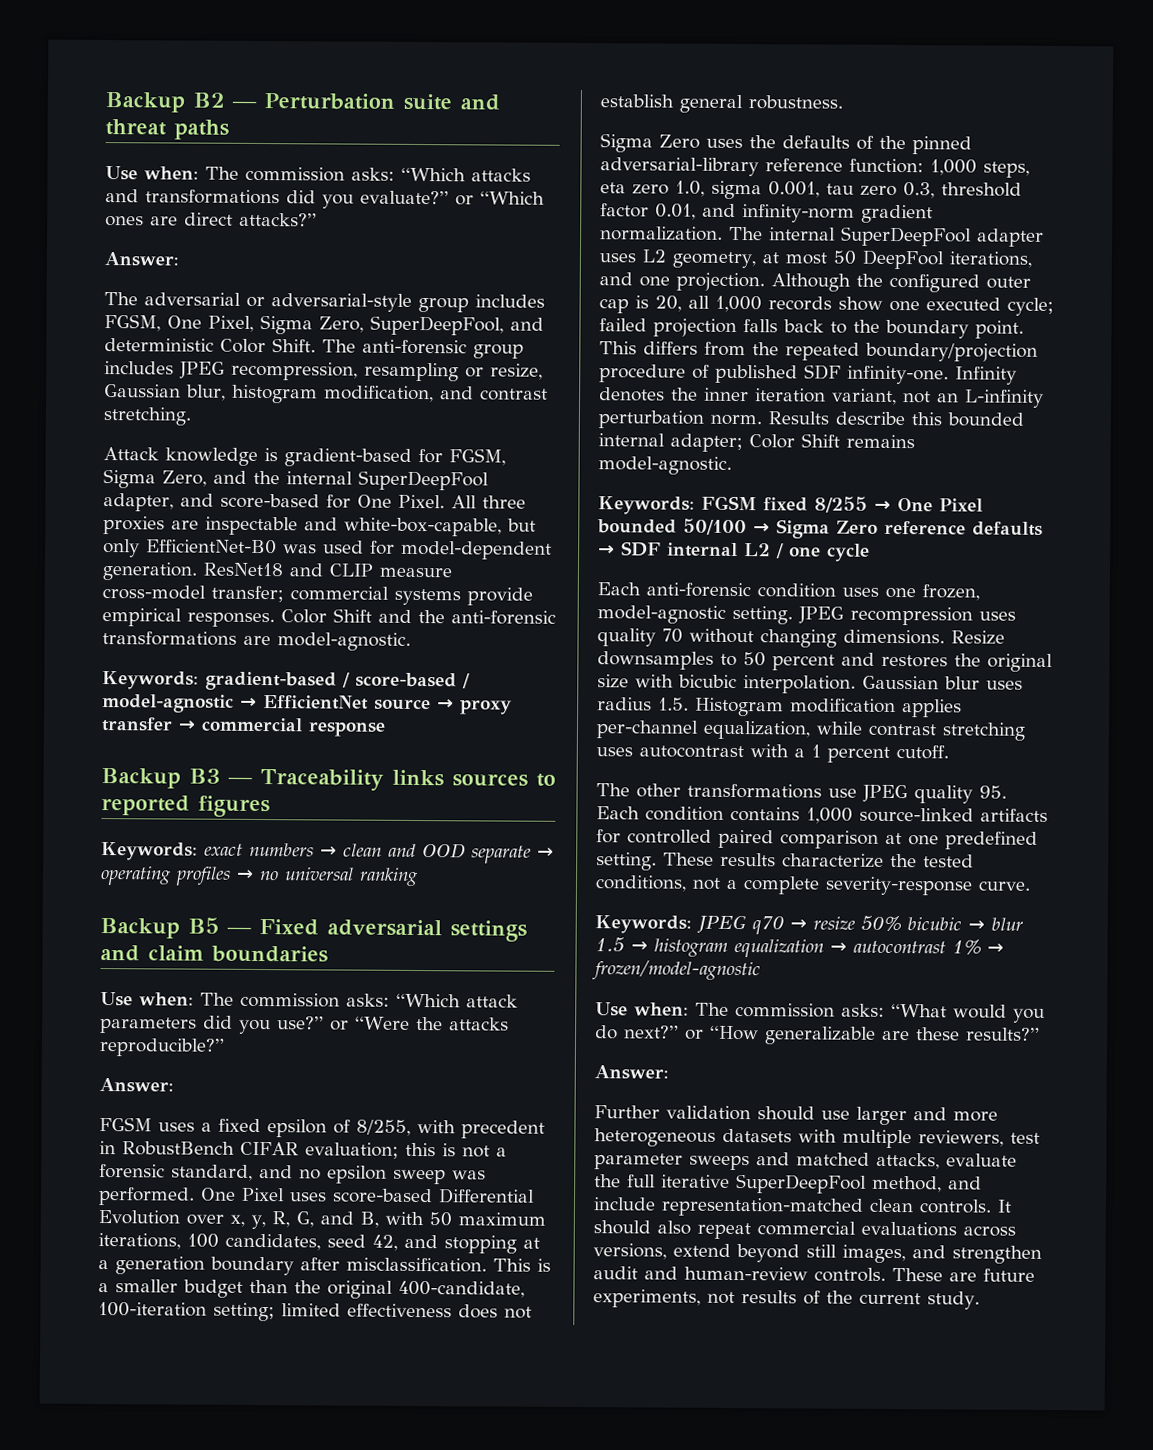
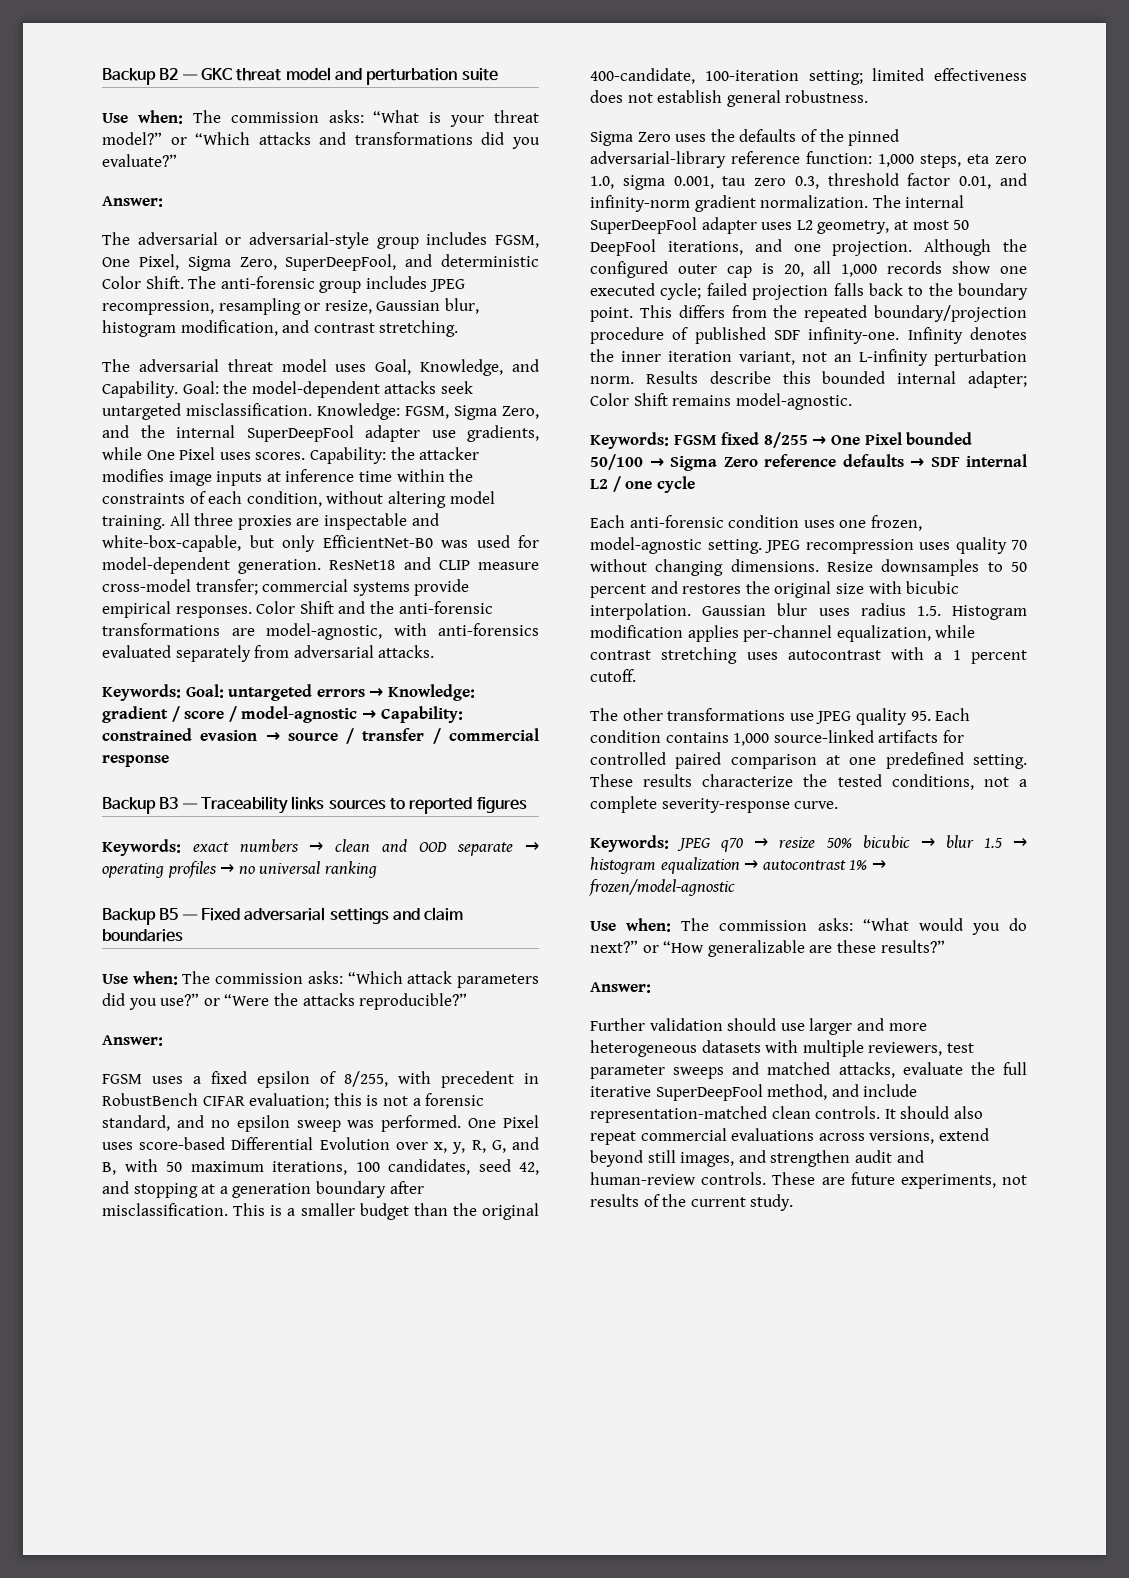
[264,93,500,111] [105,119,229,140] [105,166,395,182] Perturbation suite and threat paths // Use when: The commission asks: -> [200,67,498,85] [102,110,539,127] [102,132,187,145] GKC threat model and perturbation suite // Use when: The commission asks: “What is your threat model?” or
[455,191,545,206] [105,212,317,227] or “Which ones are direct attacks?” -> (177, 160) none
[103,447,443,467] Attack knowledge is gradient-based for -> [102,359,539,376] [102,381,473,398] [102,403,400,420] The adversarial threat model uses Goal, Knowledge, and Capability. Goal: the model-dependent attacks seek untargeted misclassification. Knowledge:
[103,493,445,512] adapter, and score-based for One Pixel. -> [365,425,539,442] [102,447,480,464] [102,469,474,486] [102,491,495,508] [102,515,165,530] adapter use gradients, while One Pixel uses scores. Capability: the attacker modifies image inputs at inference time within the constraints of each condition, without altering model training.
[277,632,411,651] [102,671,470,691] [102,694,512,715] [101,717,196,732] model-agnostic. // Keywords: gradient-based / score-based / model-agnostic → EfficientNet source → proxy transfer → -> [266,623,539,640] [102,645,435,662] [102,684,475,701] [102,706,463,723] [102,728,441,744] model-agnostic, with anti-forensics evaluated separately from adversarial attacks. // Keywords: Goal: untargeted errors → Knowledge: gradient / score / model-agnostic → Capability: constrained evasion → source / transfer /

